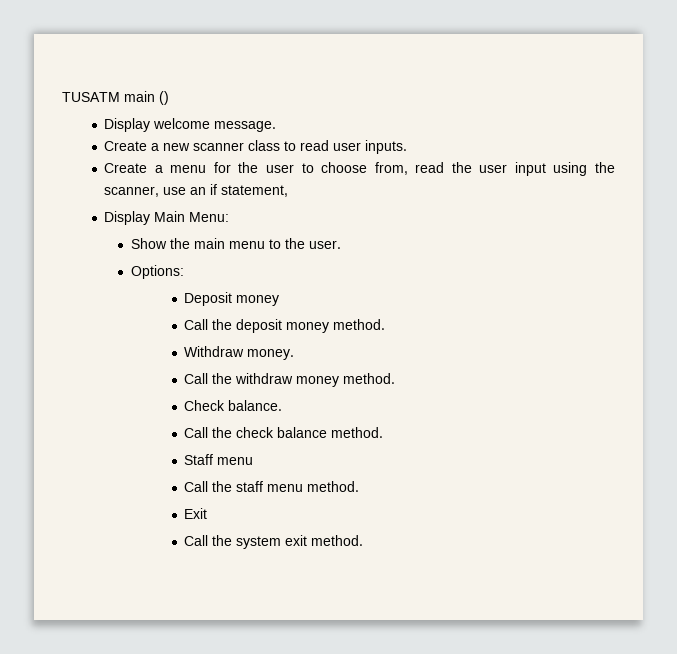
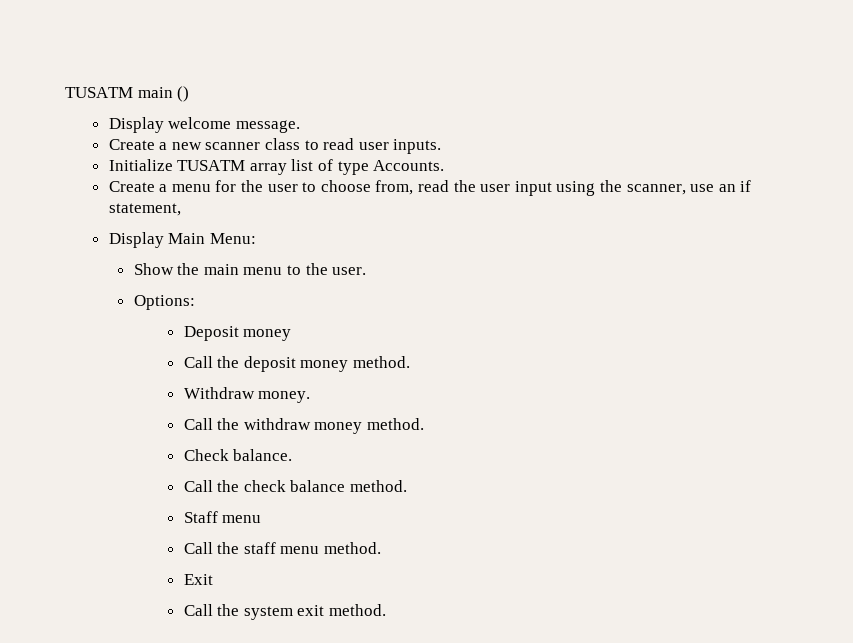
(408, 147) none -> [108,159,445,175] // Initialize TUSATM array list of type Accounts.

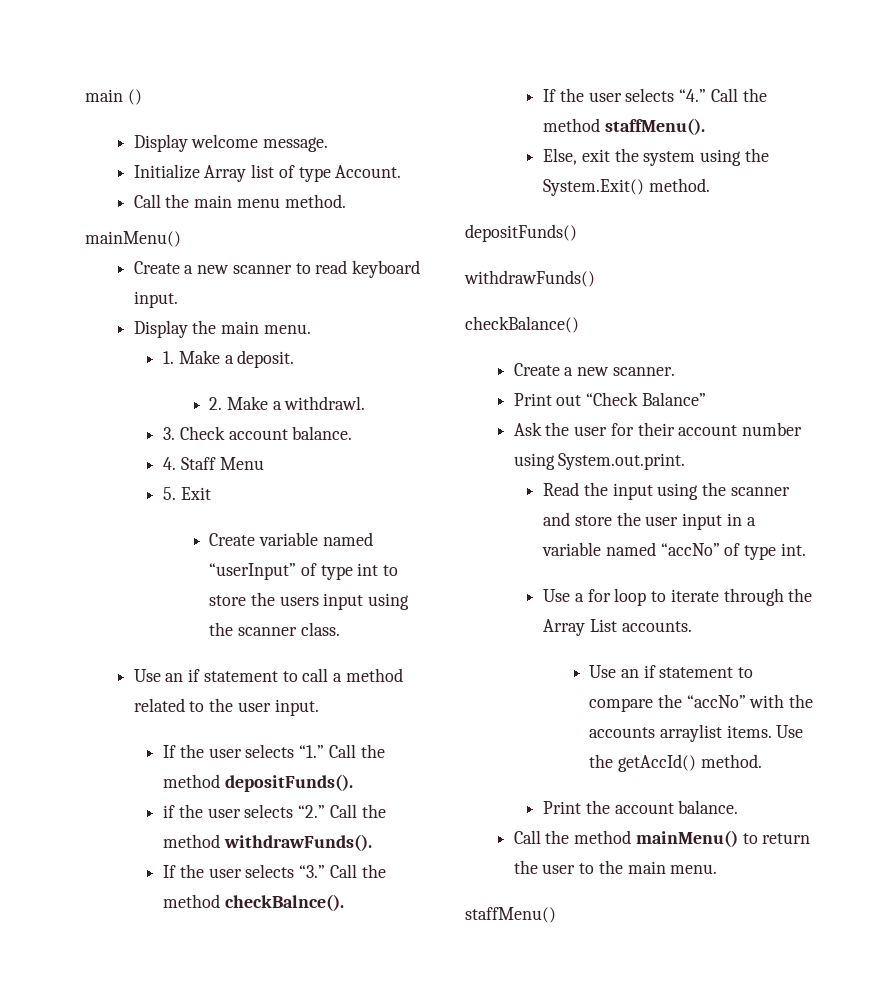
[65,87,133,98] TUSATM -> (85, 95) none
(300, 126) none -> [133,164,402,182] [133,194,346,208] [85,231,181,247] // Initialize Array list of type Account. // Call the main menu method. // mainMenu()
[265,138,301,150] class -> (292, 269) none
[358,139,442,154] [108,159,445,175] [108,180,752,196] [108,203,181,216] [108,232,256,248] [133,263,367,275] [133,295,195,310] [183,326,292,341] [183,356,411,372] [183,387,311,403] [183,418,425,434] [183,449,293,461] [183,480,408,492] [183,511,262,523] [183,542,382,554] [183,574,213,585] [183,604,387,620] user inputs. // Initialize TUSATM array list of type Accounts. // Create a menu for the user to choose from, read the user input using the scanner, use an if statement, // Display Main Menu: // Show the main menu to the user. // Options: // Deposit money // Call the deposit money method. // Withdraw money. // Call the withdraw money method. // Check balance. // Call the check balance method. // Staff menu // Call the staff menu method. // Exit // Call the system exit method. -> [352,260,421,278] [133,291,178,308] [133,320,311,338] [163,350,295,368] [209,396,366,410] [163,426,353,440] [163,457,264,470] [163,487,211,500] [209,532,373,546] [209,563,399,580] [209,592,410,610] [209,622,340,636] [133,668,403,682] [133,698,319,716] [163,744,385,758] [163,774,353,792] [163,804,386,818] [163,834,372,851] [163,864,386,878] [163,894,344,911] [543,88,767,102] [543,118,705,135] [543,148,769,166] [543,178,710,196] [465,224,577,242] [464,270,595,287] [465,316,579,333] [513,363,675,376] [513,392,706,406] [513,422,803,436] [513,453,686,470] [543,482,790,500] [543,512,756,530] [542,542,806,560] [543,588,813,606] [543,619,692,636] [589,665,754,678] [589,694,814,712] [589,724,804,742] [589,754,762,772] [543,800,739,814] [513,830,811,847] [513,860,718,874] [465,907,556,923] keyboard input. // Display the main menu. // 1. Make a deposit. // 2. Make a withdrawl. // 3. Check account balance. // 4. Staff Menu // 5. Exit // Create variable named “userInput” of type int to store the users input using the scanner class. // Use an if statement to call a method related to the user input. // If the user selects “1.” Call the method depositFunds(). // if the user selects “2.” Call the method withdrawFunds(). // If the user selects “3.” Call the method checkBalnce(). // If the user selects “4.” Call the method staffMenu(). // Else, exit the system using the System.Exit() method. // depositFunds() // withdrawFunds() // checkBalance() // Create a new scanner. // Print out “Check Balance” // Ask the user for their account number using System.out.print. // Read the input using the scanner and store the user input in a variable named “accNo” of type int. // Use a for loop to iterate through the Array List accounts. // Use an if statement to compare the “accNo” with the accounts arraylist items. Use the getAccId() method. // Print the account balance. // Call the method mainMenu() to return the user to the main menu. // staffMenu()

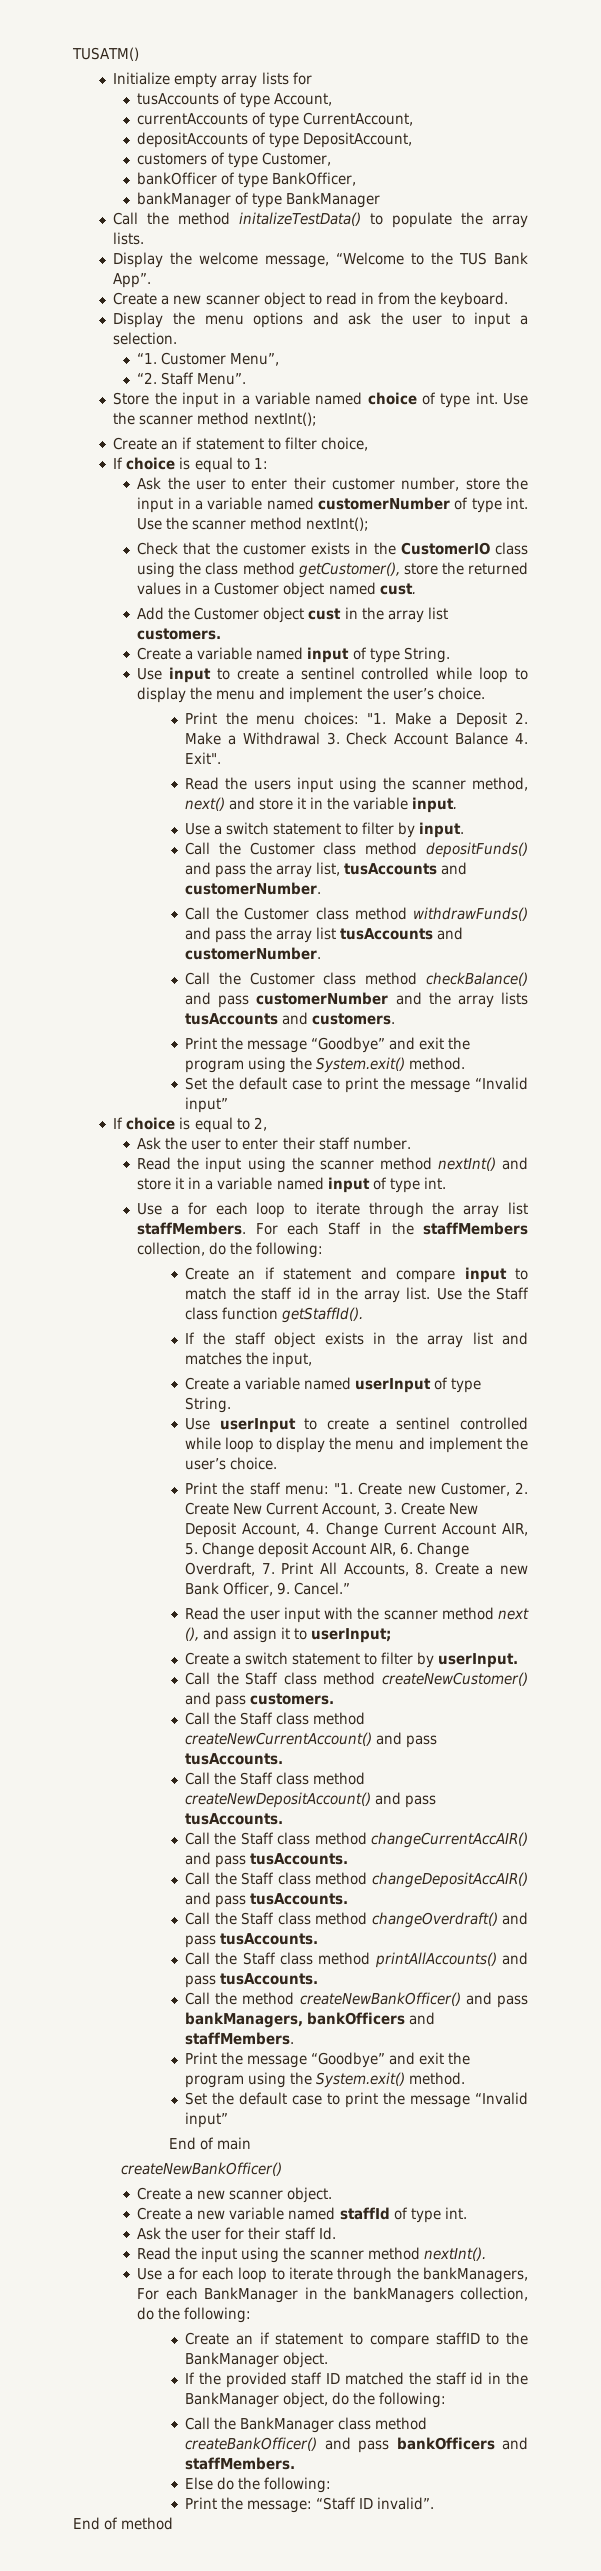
[85,89,142,105] [133,134,329,152] [133,164,402,182] [133,194,346,208] [85,231,181,247] [133,261,292,274] main () // Display welcome message. // Initialize Array list of type Account. // Call the main menu method. // mainMenu() // Create a new scanner -> [72,47,139,61] [113,72,312,88] [137,92,333,108] [137,112,414,128] [137,132,413,148] [137,152,332,168] [137,172,357,188] [137,192,381,208] [113,212,529,228] [113,232,145,245] [113,252,528,268] [113,273,152,288] [113,292,305,308] TUSATM() // Initialize empty array lists for // tusAccounts of type Account, // currentAccounts of type CurrentAccount, // depositAccounts of type DepositAccount, // customers of type Customer, // bankOfficer of type BankOfficer, // bankManager of type BankManager // Call the method initalizeTestData() to populate the array lists. // Display the welcome message, “Welcome to the TUS Bank App”. // Create a new scanner object
[352,260,421,278] [133,291,178,308] [133,320,311,338] [163,350,295,368] keyboard input. // Display the main menu. // 1. Make a deposit. // -> [360,292,508,308] [113,312,528,328] [113,332,178,345] [137,352,280,366] [137,372,247,385] [113,392,529,408] [113,412,317,426] [113,437,368,451] [113,457,268,473] [137,477,528,491] [137,497,528,513] [137,517,370,531] [137,542,529,555] [137,562,528,578] [137,582,416,598] [137,607,448,623] [137,628,222,640] [137,647,450,663] [137,667,528,683] [137,687,485,703] [185,712,507,728] in from the keyboard. // Display the menu options and ask the user to input a selection. // “1. Customer Menu”, // “2. Staff Menu”. // Store the input in a variable named choice of type int. Use the scanner method nextInt(); // Create an if statement to filter choice, // If choice is equal to 1: // Ask the user to enter their customer number, store the input in a variable named customerNumber of type int. Use the scanner method nextInt(); // Check that the customer exists in the CustomerIO class using the class method getCustomer(), store the returned values in a Customer object named cust. // Add the Customer object cust in the array list customers. // Create a variable named input of type String. // Use input to create a sentinel controlled while loop to display the menu and implement the user’s choice. // Print the menu choices: "1. Make a Deposit
[284,396,366,410] withdrawl. // -> [242,732,320,745] Withdrawal
[228,426,353,440] [163,457,264,470] [163,487,211,500] [209,532,373,546] [209,563,399,580] [209,595,247,606] account balance. // 4. Staff Menu // 5. Exit // Create variable named “userInput” of type int to store -> [394,732,529,745] [185,752,222,764] [185,777,220,790] Account Balance 4. Exit". // Read
[300,622,340,636] [133,668,403,682] [133,698,319,716] [163,744,385,758] [163,774,353,792] [163,804,386,818] [163,834,372,851] [163,864,386,878] [163,894,344,911] [543,88,767,102] [543,118,705,135] [543,148,769,166] [543,178,710,196] [465,224,577,242] [464,270,595,287] [465,316,579,333] [513,363,675,376] [513,392,706,406] [513,422,803,436] [513,453,686,470] [543,482,790,500] [543,512,756,530] [542,542,720,556] class. // Use an if statement to call a method related to the user input. // If the user selects “1.” Call the method depositFunds(). // if the user selects “2.” Call the method withdrawFunds(). // If the user selects “3.” Call the method checkBalnce(). // If the user selects “4.” Call the method staffMenu(). // Else, exit the system using the System.Exit() method. // depositFunds() // withdrawFunds() // checkBalance() // Create a new scanner. // Print out “Check Balance” // Ask the user for their account number using System.out.print. // Read the input using the scanner and store the user input in a variable named “accNo” -> [472,777,529,791] [185,797,458,813] [185,822,465,838] [185,842,528,858] [185,862,468,878] [185,882,322,895] [185,907,528,921] [185,927,464,943] [185,947,322,960] [185,972,528,986] [185,992,528,1008] [185,1012,396,1025] [185,1037,471,1053] [185,1057,466,1073] [185,1077,528,1093] [185,1097,229,1113] [113,1117,267,1133] [137,1137,411,1150] [137,1157,528,1173] [137,1177,370,1193] method, next() and store it in the variable input. // Use a switch statement to filter by input. // Call the Customer class method depositFunds() and pass the array list, tusAccounts and customerNumber. // Call the Customer class method withdrawFunds() and pass the array list tusAccounts and customerNumber. // Call the Customer class method checkBalance() and pass customerNumber and the array lists tusAccounts and customers. // Print the message “Goodbye” and exit the program using the System.exit() method. // Set the default case to print the message “Invalid input” // If choice is equal to 2, // Ask the user to enter their staff number. // Read the input using the scanner method nextInt() and store it in a variable named input
[614,588,813,606] [543,619,692,636] [589,665,617,678] loop to iterate through the Array List accounts. // Use -> [215,1202,528,1218] [137,1222,528,1235] [137,1242,324,1258] [185,1267,528,1283] [185,1287,530,1303] [185,1307,364,1323] [185,1332,528,1348] [185,1352,313,1368] [185,1377,482,1393] [185,1397,232,1413] [185,1417,528,1433] [185,1437,528,1453] [185,1457,278,1470] [185,1482,528,1496] [185,1502,479,1516] [185,1522,528,1538] [185,1542,470,1558] [185,1562,528,1576] [185,1582,351,1596] [185,1607,529,1623] [185,1627,392,1643] [185,1652,519,1668] [185,1672,528,1686] [185,1692,335,1708] [185,1712,366,1725] [185,1732,438,1748] [185,1753,284,1765] [185,1772,366,1785] [185,1792,437,1808] [185,1813,284,1825] [185,1832,528,1848] [185,1852,349,1868] [185,1872,528,1888] [185,1892,349,1908] [185,1912,528,1928] [185,1933,319,1948] [185,1952,528,1968] [185,1973,319,1988] [185,1992,528,2008] [185,2012,436,2028] [185,2032,295,2045] [185,2052,471,2068] [185,2072,466,2088] [185,2092,528,2108] [185,2112,229,2128] [168,2137,251,2150] [120,2162,282,2176] [137,2187,333,2203] [137,2207,467,2223] [137,2227,336,2240] [137,2247,486,2263] [137,2267,528,2283] [137,2287,528,2303] [137,2307,252,2323] [185,2332,230,2345] each loop to iterate through the array list staffMembers. For each Staff in the staffMembers collection, do the following: // Create an if statement and compare input to match the staff id in the array list. Use the Staff class function getStaffId(). // If the staff object exists in the array list and matches the input, // Create a variable named userInput of type String. // Use userInput to create a sentinel controlled while loop to display the menu and implement the user’s choice. // Print the staff menu: "1. Create new Customer, 2. Create New Current Account, 3. Create New Deposit Account, 4. Change Current Account AIR, 5. Change deposit Account AIR, 6. Change Overdraft, 7. Print All Accounts, 8. Create a new Bank Officer, 9. Cancel.” // Read the user input with the scanner method next (), and assign it to userInput; // Create a switch statement to filter by userInput. // Call the Staff class method createNewCustomer() and pass customers. // Call the Staff class method createNewCurrentAccount() and pass tusAccounts. // Call the Staff class method createNewDepositAccount() and pass tusAccounts. // Call the Staff class method changeCurrentAccAIR() and pass tusAccounts. // Call the Staff class method changeDepositAccAIR() and pass tusAccounts. // Call the Staff class method changeOverdraft() and pass tusAccounts. // Call the Staff class method printAllAccounts() and pass tusAccounts. // Call the method createNewBankOfficer() and pass bankManagers, bankOfficers and staffMembers. // Print the message “Goodbye” and exit the program using the System.exit() method. // Set the default case to print the message “Invalid input” // End of main // createNewBankOfficer() // Create a new scanner object. // Create a new variable named staffId of type int. // Ask the user for their staff Id. // Read the input using the scanner method nextInt(). // Use a for each loop to iterate through the bankManagers, For each BankManager in the bankManagers collection, do the following: // Create
[657,694,814,708] [589,724,804,742] [589,754,762,772] [543,800,739,814] [513,830,811,847] [513,860,718,874] [465,907,556,923] the “accNo” with the accounts arraylist items. Use the getAccId() method. // Print the account balance. // Call the method mainMenu() to return the user to the main menu. // staffMenu() -> [435,2332,528,2345] [185,2352,329,2368] [185,2372,528,2388] [185,2392,447,2408] [185,2417,428,2433] [185,2437,528,2453] [185,2457,296,2470] [185,2477,332,2493] [185,2497,435,2513] [73,2517,174,2530] staffID to the BankManager object. // If the provided staff ID matched the staff id in the BankManager object, do the following: // Call the BankManager class method createBankOfficer() and pass bankOfficers and staffMembers. // Else do the following: // Print the message: “Staff ID invalid”. // End of method

